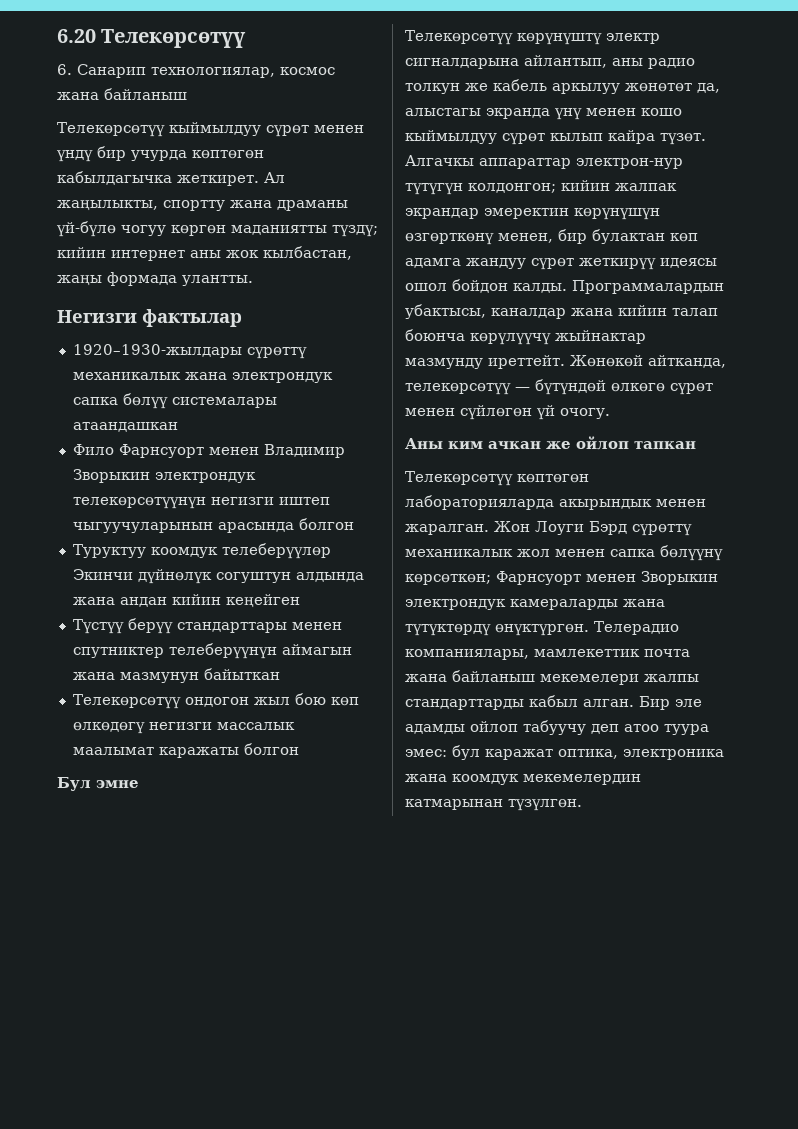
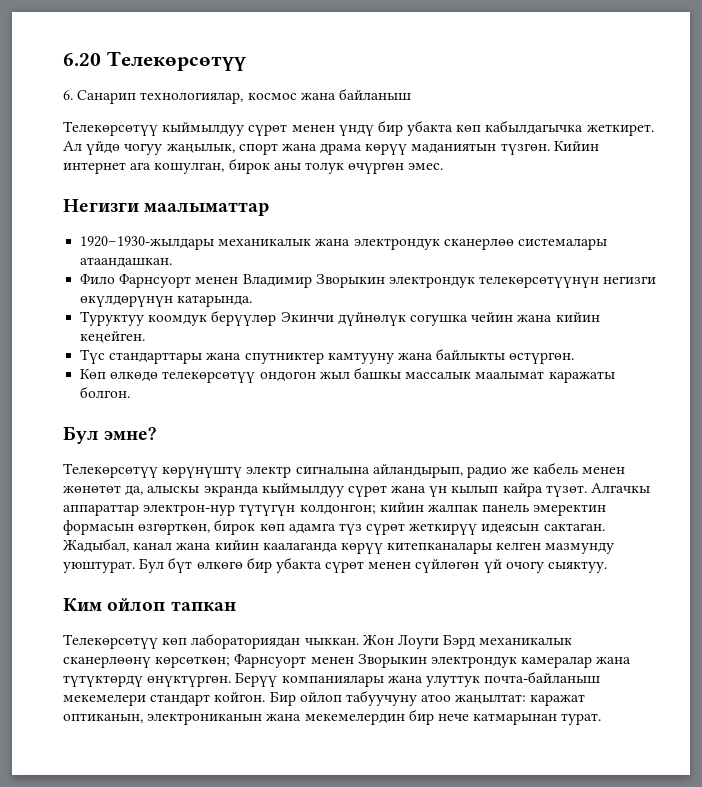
[131,150,264,161] учурда көптөгөн -> [407,120,482,136] убакта көп
[57,200,348,211] [56,221,378,237] [57,246,352,261] [57,272,253,286] жаңылыкты, спортту жана драманы үй-бүлө чогуу көргөн маданиятты түздү; кийин интернет аны жок кылбастан, жаңы формада улантты. -> [86,141,599,155] [63,158,444,174] үйдө чогуу жаңылык, спорт жана драма көрүү маданиятын түзгөн. Кийин интернет ага кошулган, бирок аны толук өчүргөн эмес.
[142,309,242,327] фактылар -> [144,202,270,216] маалыматтар
[246,347,307,359] сүрөттү -> (215, 243) none
[72,393,277,409] [72,422,178,432] сапка бөлүү системалары атаандашкан -> [443,238,607,250] [80,257,173,268] сканерлөө системалары атаандашкан.
[278,497,330,505] [72,518,354,533] иштеп чыгуучуларынын арасында болгон -> [80,295,253,307] өкүлдөрүнүн катарында.
[221,543,331,559] телеберүүлөр -> [211,310,277,326] берүүлөр
[215,572,364,583] [72,594,300,608] [72,618,342,634] [72,643,352,659] [72,668,280,683] [72,693,359,709] [72,722,212,734] согуштун алдында жана андан кийин кеңейген // Түстүү берүү стандарттары менен спутниктер телеберүүнүн аймагын жана мазмунун байыткан // Телекөрсөтүү ондогон жыл бою көп өлкөдөгү негизги -> [409,312,600,326] [80,331,146,343] [80,348,575,364] [80,367,401,383] согушка чейин жана кийин кеңейген. // Түс стандарттары жана спутниктер камтууну жана байлыкты өстүргөн. // Көп өлкөдө телекөрсөтүү ондогон жыл башкы
[243,743,299,755] [57,777,139,791] болгон // Бул эмне -> [80,386,131,398] [63,426,157,444] болгон. // Бул эмне?
[405,55,695,69] [405,83,460,94] сигналдарына айлантып, аны радио толкун -> [295,464,507,478] сигналына айландырып, радио
[552,83,620,94] аркылуу -> [582,467,626,474] менен
[405,108,682,120] [405,130,545,145] алыстагы экранда үнү менен кошо кыймылдуу сүрөт -> [147,483,448,497] алыскы экранда кыймылдуу сүрөт жана үн
[405,208,660,220] [405,229,665,245] экрандар эмеректин көрүнүшүн өзгөрткөнү менен, бир булактан -> [482,504,607,516] [63,519,256,535] панель эмеректин формасын өзгөрткөн, бирок
[466,258,526,269] жандуу -> [338,523,362,535] түз
[660,258,717,268] [405,279,724,294] [405,304,718,319] [405,329,646,345] [405,355,726,369] [405,379,713,395] [405,405,610,420] [405,436,696,450] [405,471,589,486] [405,495,706,510] [405,521,692,536] [405,545,723,561] идеясы ошол бойдон калды. Программалардын убактысы, каналдар жана кийин талап боюнча көрүлүүчү жыйнактар мазмунду иреттейт. Жөнөкөй айтканда, телекөрсөтүү — бүтүндөй өлкөгө сүрөт менен сүйлөгөн үй очогу. // Аны ким ачкан же ойлоп тапкан // Телекөрсөтүү көптөгөн лабораторияларда акырындык менен жаралган. Жон Лоуги Бэрд сүрөттү механикалык жол менен сапка бөлүүнү -> [481,523,605,534] [63,538,615,554] [63,557,608,573] [63,598,236,612] [63,633,573,649] [63,656,151,668] идеясын сактаган. Жадыбал, канал жана кийин каалаганда көрүү китепканалары келген мазмунду уюштурат. Бул бүт өлкөгө бир убакта сүрөт менен сүйлөгөн үй очогу сыяктуу. // Ким ойлоп тапкан // Телекөрсөтүү көп лабораториядан чыккан. Жон Лоуги Бэрд механикалык сканерлөөнү
[510,599,618,610] камераларды -> [521,656,593,668] камералар
[594,621,679,635] [405,649,690,660] [405,670,699,685] [405,695,702,710] [405,720,709,735] [405,745,724,760] [405,774,641,785] [405,799,582,811] Телерадио компаниялары, мамлекеттик почта жана байланыш мекемелери жалпы стандарттарды кабыл алган. Бир эле адамды ойлоп табуучу деп атоо туура эмес: бул каражат оптика, электроника жана коомдук мекемелердин катмарынан түзүлгөн. -> [235,671,601,687] [63,690,586,706] [63,709,602,725] Берүү компаниялары жана улуттук почта-байланыш мекемелери стандарт койгон. Бир ойлоп табуучуну атоо жаңылтат: каражат оптиканын, электрониканын жана мекемелердин бир нече катмарынан турат.

